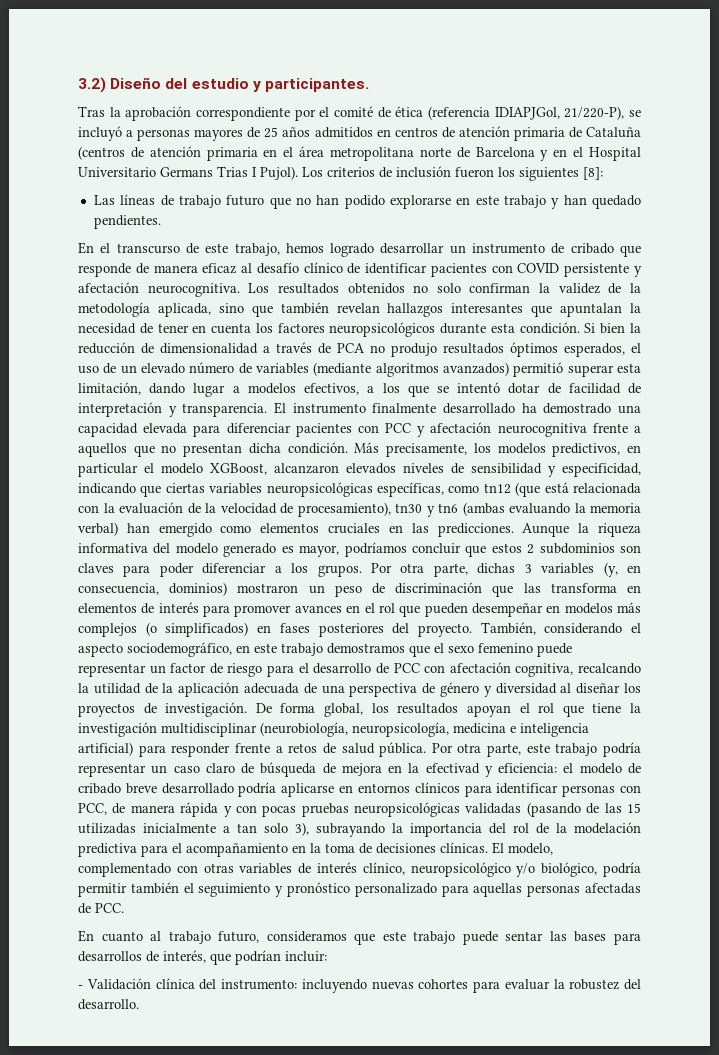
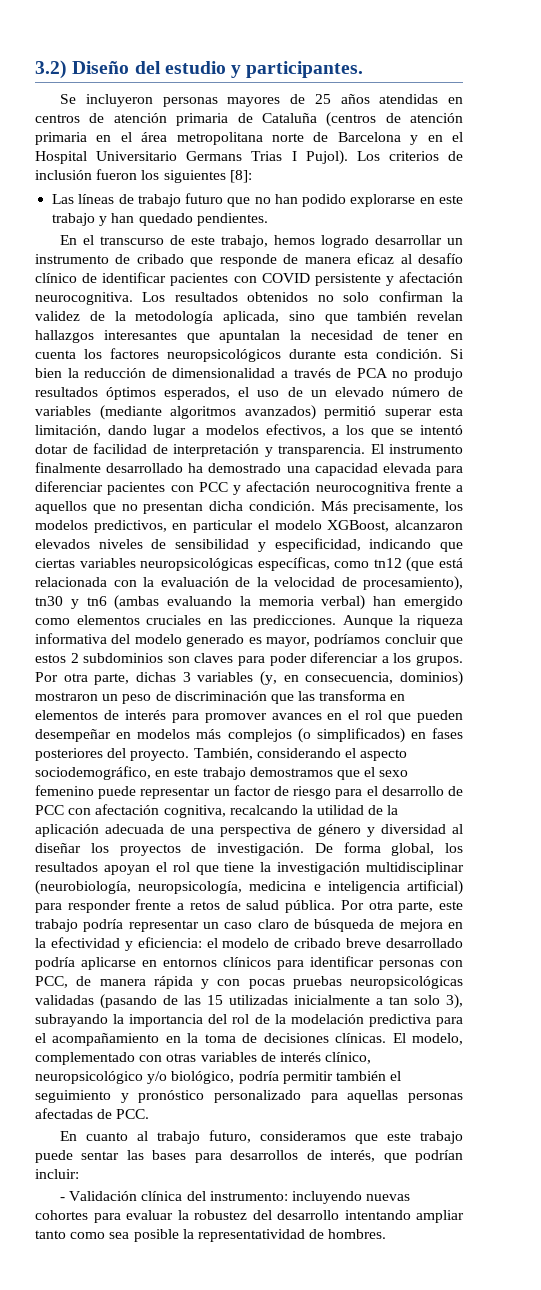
[78,106,642,121] [78,126,134,141] Tras la aprobación correspondiente por el comité de ética (referencia IDIAPJGol, 21/220-P), se incluyó a -> [60,94,153,107] Se incluyeron
[314,127,373,138] admitidos -> [379,94,439,104] atendidas
[425,763,480,774] efectivad -> [50,937,120,948] efectividad
[78,999,139,1010] desarrollo. -> [277,1210,464,1223] [35,1229,387,1242] desarrollo intentando ampliar tanto como sea posible la representatividad de hombres.

